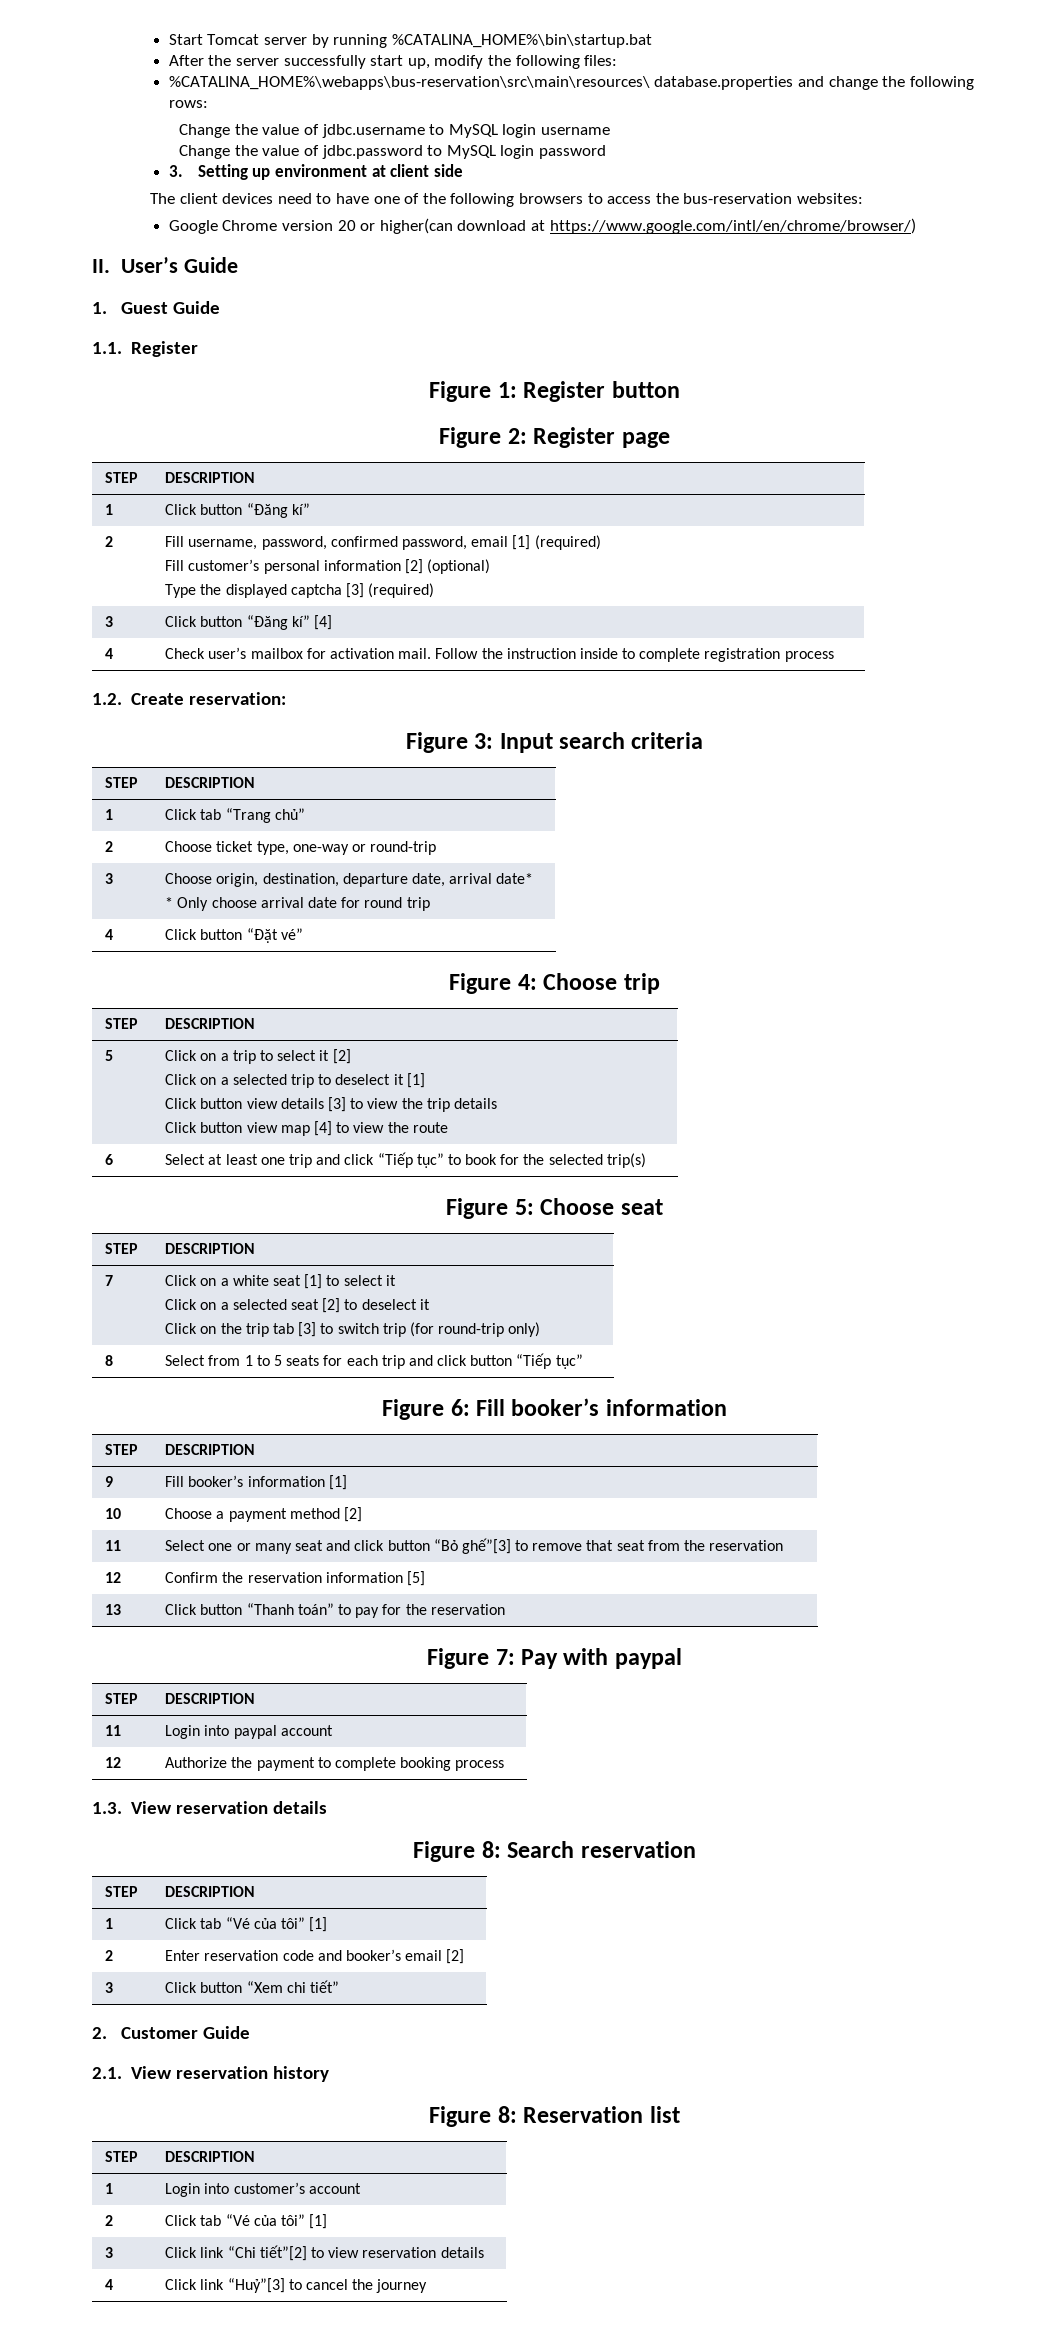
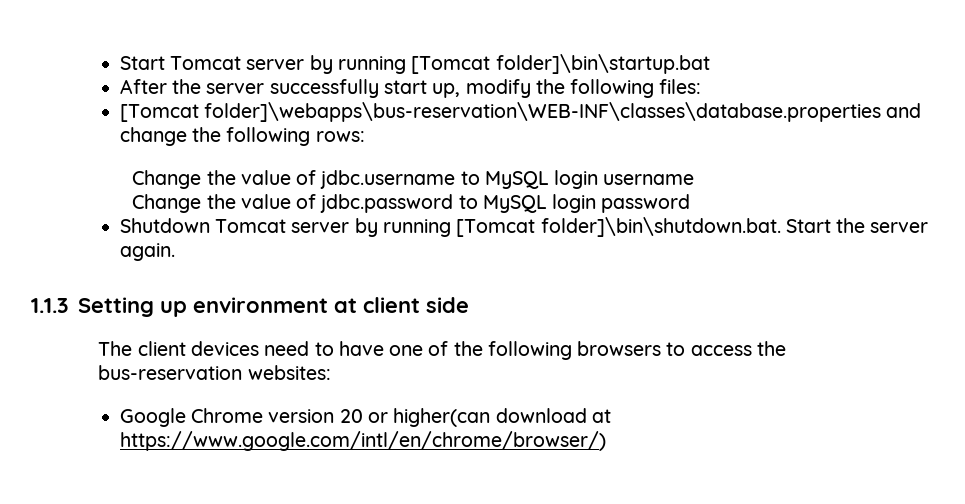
[391,34,652,48] %CATALINA_HOME%\bin\startup.bat -> [411,54,710,74] [Tomcat folder]\bin\startup.bat
[168,76,794,90] %CATALINA_HOME%\webapps\bus-reservation\src\main\resources\ database.properties -> [119,102,882,122] [Tomcat folder]\webapps\bus-reservation\WEB-INF\classes\database.properties
[168,165,183,177] 3. -> [119,217,929,237] [119,243,175,261] [31,298,68,313] Shutdown Tomcat server by running [Tomcat folder]\bin\shutdown.bat. Start the server again. // 1.1.3
[92,257,238,273] [92,301,221,314] [92,341,198,357] [429,381,680,402] [439,427,670,448] [105,472,139,483] [165,472,256,483] [105,504,114,515] [165,503,310,518] [105,536,114,547] [165,535,601,550] [165,559,491,574] [165,583,435,598] [105,616,114,627] [165,615,332,630] [105,648,114,659] [165,647,834,662] [92,692,286,705] [405,732,704,753] [105,777,139,788] [165,777,256,788] [105,809,114,820] [165,808,305,823] [105,841,114,852] [165,841,437,855] [105,873,114,884] [165,873,534,887] [165,897,430,911] [105,929,114,940] [165,928,303,943] [449,973,660,994] [105,1018,139,1029] [165,1018,256,1029] [105,1050,114,1061] [165,1049,351,1064] [165,1073,425,1088] [165,1097,497,1112] [165,1121,448,1136] [105,1154,114,1165] [165,1152,646,1168] [446,1198,663,1219] [105,1243,139,1254] [165,1243,256,1254] [105,1275,114,1286] [165,1274,396,1289] [165,1298,430,1313] [165,1322,541,1337] [105,1355,114,1366] [165,1353,583,1369] [382,1398,727,1420] [105,1444,139,1455] [165,1444,256,1455] [105,1476,114,1487] [165,1475,347,1490] [105,1508,122,1519] [165,1507,362,1522] [105,1540,122,1551] [165,1538,784,1554] [105,1572,122,1583] [165,1571,425,1586] [105,1604,122,1615] [165,1603,505,1618] [427,1648,682,1669] [105,1693,139,1704] [165,1693,256,1704] [105,1725,122,1736] [165,1725,333,1739] [105,1757,122,1768] [165,1757,505,1771] [92,1801,327,1814] [413,1841,696,1862] [105,1886,139,1897] [165,1886,256,1897] [105,1918,114,1929] [165,1917,328,1932] [105,1950,114,1961] [165,1949,465,1964] [105,1982,114,1993] [165,1980,339,1993] [92,2026,251,2039] [92,2066,329,2082] [429,2106,680,2127] [105,2151,139,2162] [165,2151,256,2162] [105,2183,114,2194] [165,2182,361,2197] [105,2215,114,2226] [165,2214,328,2229] [105,2247,114,2258] [165,2245,484,2261] [105,2279,114,2290] [165,2278,428,2293] // II. User’s Guide // 1. Guest Guide // 1.1. Register // Figure 1: Register button // Figure 2: Register page // STEP | DESCRIPTION // 1 | Click button “Đăng kí” // 2 | Fill username, password, confirmed password, email [1] (required) // Fill customer’s personal information [2] (optional) // Type the displayed captcha [3] (required) // 3 | Click button “Đăng kí” [4] // 4 | Check user’s mailbox for activation mail. Follow the instruction inside to complete registration process // 1.2. Create reservation: // Figure 3: Input search criteria // STEP | DESCRIPTION // 1 | Click tab “Trang chủ” // 2 | Choose ticket type, one-way or round-trip // 3 | Choose origin, destination, departure date, arrival date* // * Only choose arrival date for round trip // 4 | Click button “Đặt vé” // Figure 4: Choose trip // STEP | DESCRIPTION // 5 | Click on a trip to select it [2] // Click on a selected trip to deselect it [1] // Click button view details [3] to view the trip details // Click button view map [4] to view the route // 6 | Select at least one trip and click “Tiếp tục” to book for the selected trip(s) // Figure 5: Choose seat // STEP | DESCRIPTION // 7 | Click on a white seat [1] to select it // Click on a selected seat [2] to deselect it // Click on the trip tab [3] to switch trip (for round-trip only) // 8 | Select from 1 to 5 seats for each trip and click button “Tiếp tục” // Figure 6: Fill booker’s information // STEP | DESCRIPTION // 9 | Fill booker’s information [1] // 10 | Choose a payment method [2] // 11 | Select one or many seat and click button “Bỏ ghế”[3] to remove that seat from the reservation // 12 | Confirm the reservation information [5] // 13 | Click button “Thanh toán” to pay for the reservation // Figure 7: Pay with paypal // STEP | DESCRIPTION // 11 | Login into paypal account // 12 | Authorize the payment to complete booking process // 1.3. View reservation details // Figure 8: Search reservation // STEP | DESCRIPTION // 1 | Click tab “Vé của tôi” [1] // 2 | Enter reservation code and booker’s email [2] // 3 | Click button “Xem chi tiết” // 2. Customer Guide // 2.1. View reservation history // Figure 8: Reservation list // STEP | DESCRIPTION // 1 | Login into customer’s account // 2 | Click tab “Vé của tôi” [1] // 3 | Click link “Chi tiết”[2] to view reservation details // 4 | Click link “Huỷ”[3] to cancel the journey -> (606, 441) none

